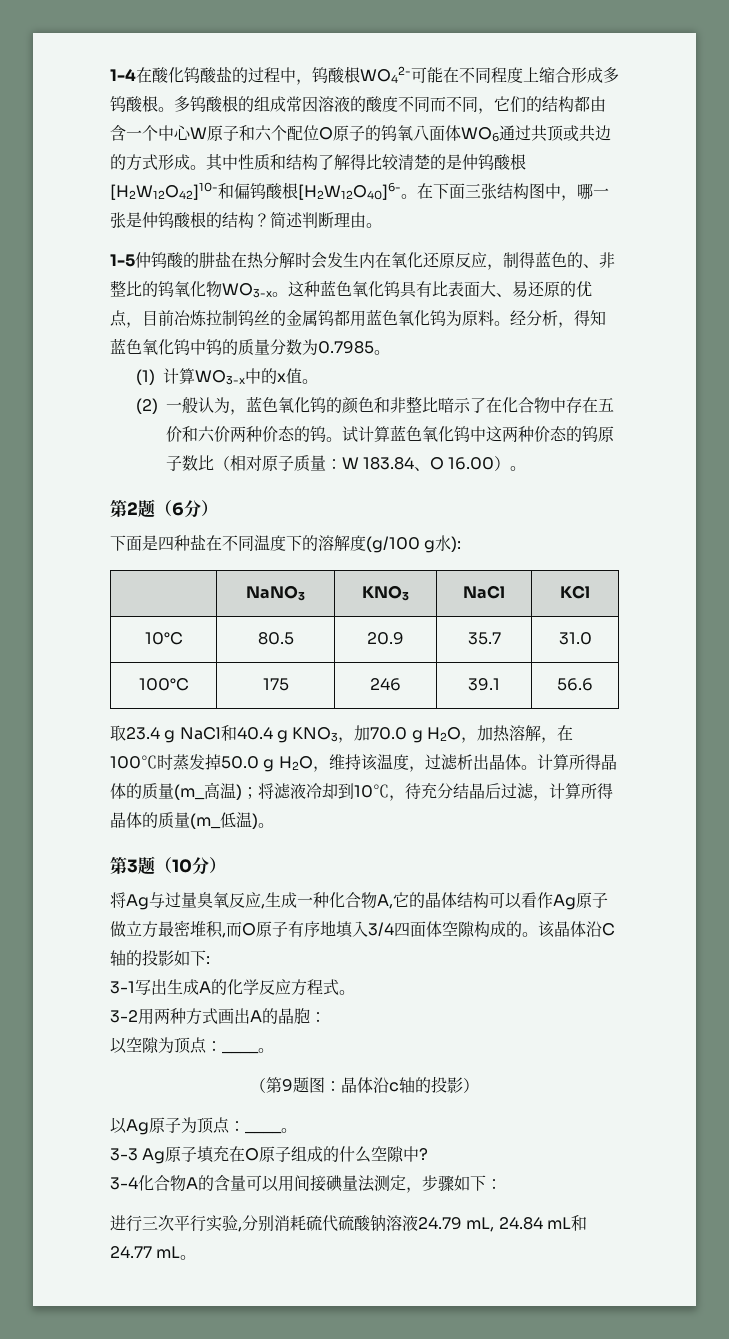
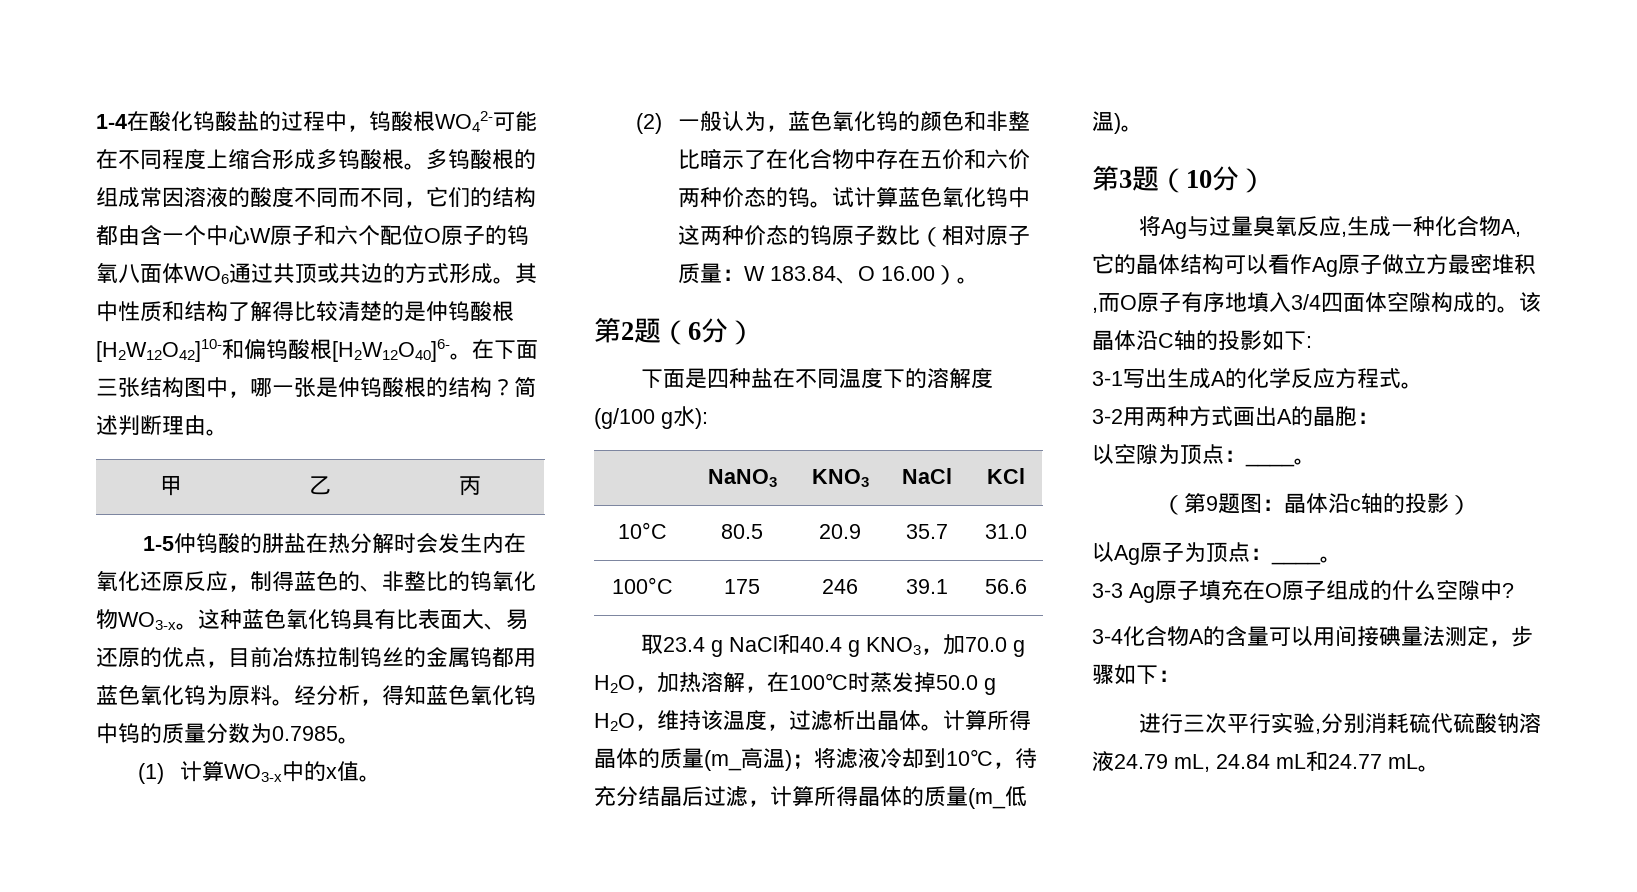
(382, 225) none -> [160,475,182,496] [309,476,331,495] [458,476,481,496] // 甲 | 乙 | 丙

